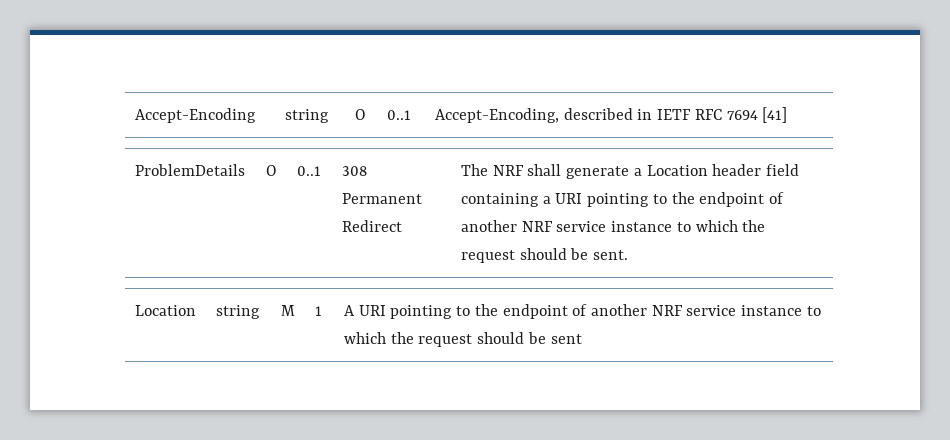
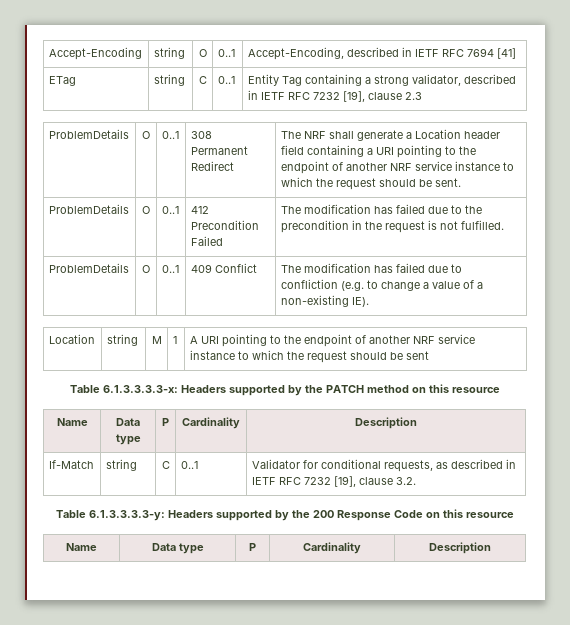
(788, 115) none -> [48,76,76,86] [153,74,185,86] [198,76,207,84] [217,76,235,84] [247,74,516,86] [247,90,422,102] // ETag | string | C | 0..1 | Entity Tag containing a strong validator, described in IETF RFC 7232 [19], clause 2.3
(629, 255) none -> [48,204,129,214] [142,206,150,214] [161,206,179,214] [190,206,209,214] [190,220,259,230] [190,236,223,246] [280,204,482,214] [280,220,504,233] [48,263,129,273] [142,265,150,273] [161,265,179,273] [190,263,257,273] [280,263,462,273] [280,279,483,291] [280,295,369,307] // ProblemDetails | O | 0..1 | 412 Precondition Failed | The modification has failed due to the precondition in the request is not fulfilled. // ProblemDetails | O | 0..1 | 409 Conflict | The modification has failed due to confliction (e.g. to change a value of a non-existing IE).
(582, 339) none -> [70,384,500,396] [56,418,88,426] [116,418,140,426] [115,434,141,445] [162,418,169,426] [182,417,240,429] [355,417,417,429] [48,460,94,469] [105,459,137,471] [161,461,170,469] [180,461,198,469] [251,459,516,472] [251,476,416,487] [56,509,514,521] [66,543,97,551] [151,543,204,554] [249,543,256,551] [303,542,361,554] [429,542,491,554] // Table 6.1.3.3.3.3-x: Headers supported by the PATCH method on this resource // Name | Data type | P | Cardinality | Description // If-Match | string | C | 0..1 | Validator for conditional requests, as described in IETF RFC 7232 [19], clause 3.2. // Table 6.1.3.3.3.3-y: Headers supported by the 200 Response Code on this resource // Name | Data type | P | Cardinality | Description

